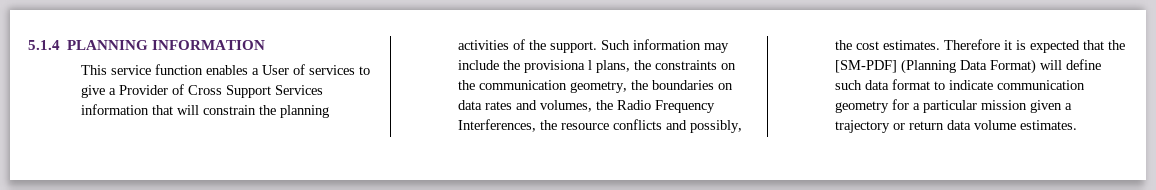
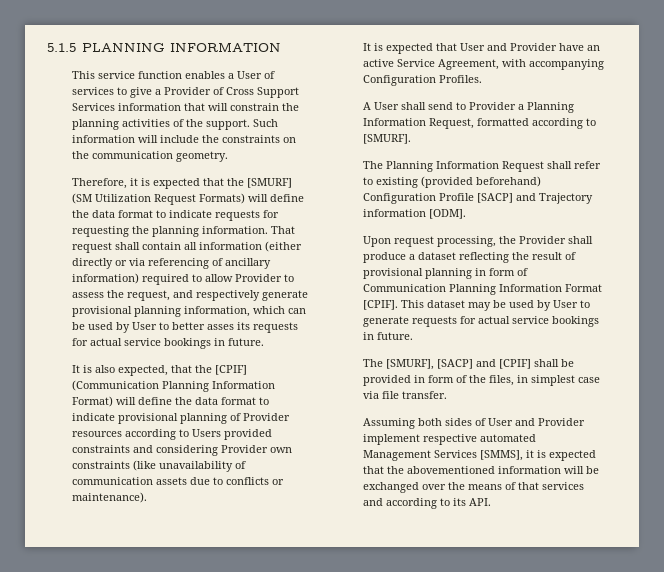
[28,40,60,50] 5.1.4 -> [47,43,76,52] 5.1.5
[703,43,729,53] may -> [137,135,158,143] will
[523,60,736,73] [457,80,733,93] [457,100,715,113] [457,119,742,133] [834,39,1125,53] [834,59,1101,74] [834,79,1085,90] [834,99,1072,113] [834,120,1077,133] provisiona l plans, the constraints on the communication geometry, the boundaries on data rates and volumes, the Radio Frequency Interferences, the resource conflicts and possibly, the cost estimates. Therefore it is expected that the [SM-PDF] (Planning Data Format) will define such data format to indicate communication geometry for a particular mission given a trajectory or return data volume estimates. -> [221,135,296,143] [71,151,228,162] [71,178,292,189] [71,193,304,205] [71,210,279,221] [71,226,295,237] [71,241,302,253] [71,258,271,269] [71,273,294,285] [71,290,308,301] [71,306,306,317] [71,322,298,333] [71,338,264,349] [71,365,247,376] [71,380,275,392] [71,396,269,407] [71,413,290,424] [71,429,272,440] [71,445,292,456] [71,460,246,472] [71,477,284,485] [71,492,147,503] [362,43,600,54] [362,59,604,70] [362,75,482,86] [362,102,574,113] [362,118,596,129] [362,134,411,144] [362,161,601,172] [362,176,541,188] [362,193,593,204] [362,209,466,219] [362,236,593,247] [362,252,576,263] [362,268,528,279] [362,284,602,295] [362,300,590,311] [362,316,599,327] [362,332,413,340] [362,359,574,370] [362,375,600,386] [362,391,447,399] [362,418,585,429] [362,434,536,445] [362,450,596,461] [362,466,599,474] [362,482,584,493] [362,498,491,509] constraints on the communication geometry. // Therefore, it is expected that the [SMURF] (SM Utilization Request Formats) will define the data format to indicate requests for requesting the planning information. That request shall contain all information (either directly or via referencing of ancillary information) required to allow Provider to assess the request, and respectively generate provisional planning information, which can be used by User to better asses its requests for actual service bookings in future. // It is also expected, that the [CPIF] (Communication Planning Information Format) will define the data format to indicate provisional planning of Provider resources according to Users provided constraints and considering Provider own constraints (like unavailability of communication assets due to conflicts or maintenance). // It is expected that User and Provider have an active Service Agreement, with accompanying Configuration Profiles. // A User shall send to Provider a Planning Information Request, formatted according to [SMURF]. // The Planning Information Request shall refer to existing (provided beforehand) Configuration Profile [SACP] and Trajectory information [ODM]. // Upon request processing, the Provider shall produce a dataset reflecting the result of provisional planning in form of Communication Planning Information Format [CPIF]. This dataset may be used by User to generate requests for actual service bookings in future. // The [SMURF], [SACP] and [CPIF] shall be provided in form of the files, in simplest case via file transfer. // Assuming both sides of User and Provider implement respective automated Management Services [SMMS], it is expected that the abovementioned information will be exchanged over the means of that services and according to its API.

